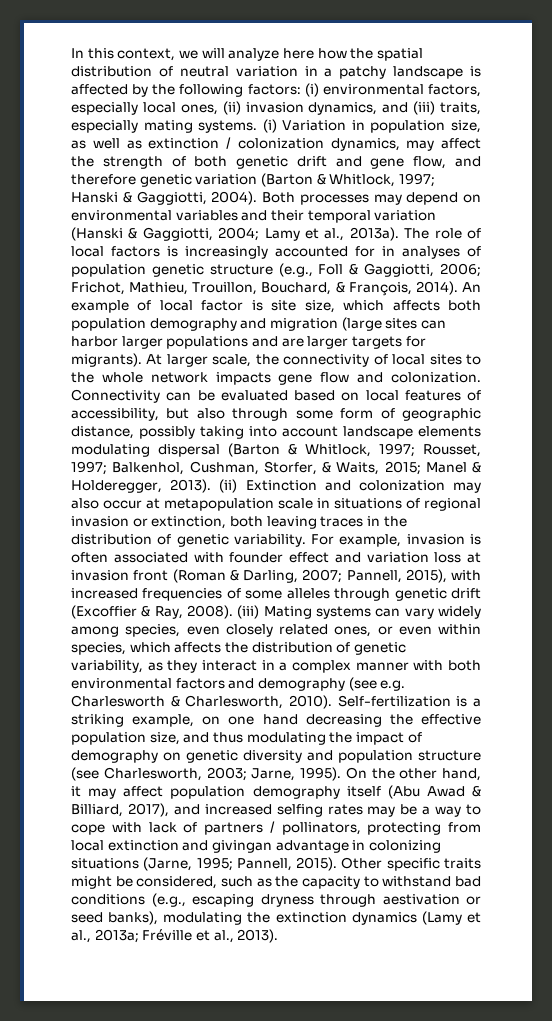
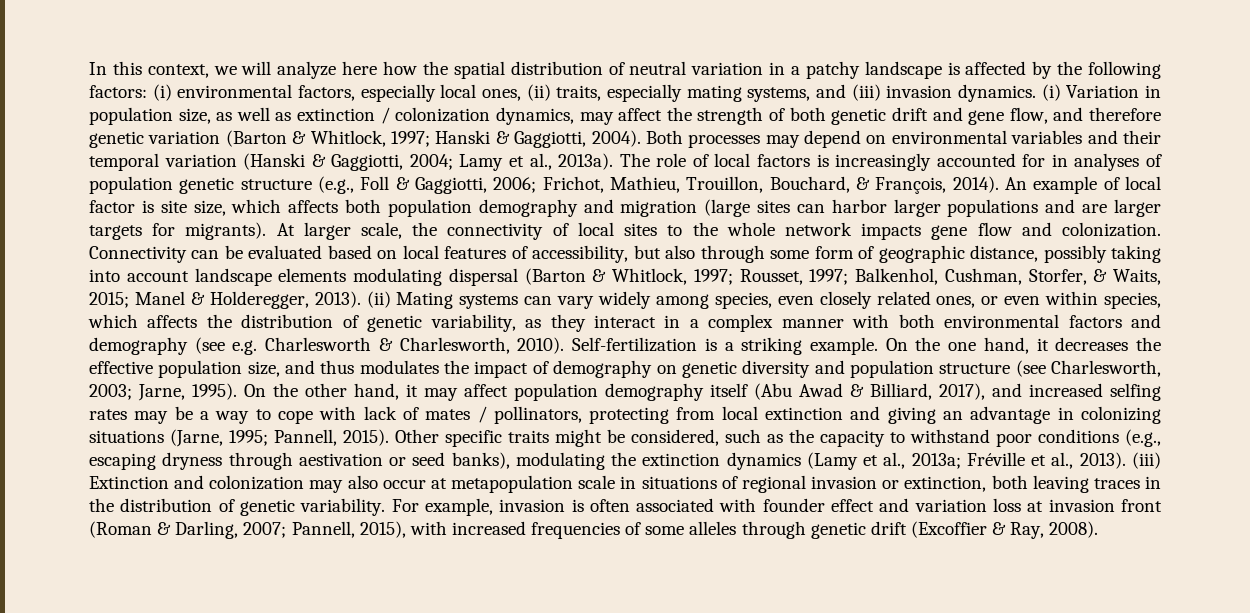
[245,101,481,115] [71,120,258,133] invasion dynamics, and (iii) traits, especially mating systems. -> [556,84,1036,102] traits, especially mating systems, and (iii) invasion dynamics.
(238, 486) none -> [396,291,1161,309] [88,314,1161,332] [89,337,1161,355] [89,360,1162,378] [89,383,1161,401] [89,406,1162,424] [89,429,1161,447] [89,452,1162,470] Mating systems can vary widely among species, even closely related ones, or even within species, which affects the distribution of genetic variability, as they interact in a complex manner with both environmental factors and demography (see e.g. Charlesworth & Charlesworth, 2010). Self-fertilization is a striking example. On the one hand, it decreases the effective population size, and thus modulates the impact of demography on genetic diversity and population structure (see Charlesworth, 2003; Jarne, 1995). On the other hand, it may affect population demography itself (Abu Awad & Billiard, 2017), and increased selfing rates may be a way to cope with lack of mates / pollinators, protecting from local extinction and giving an advantage in colonizing situations (Jarne, 1995; Pannell, 2015). Other specific traits might be considered, such as the capacity to withstand poor conditions (e.g., escaping dryness through aestivation or seed banks), modulating the extinction dynamics (Lamy et al., 2013a; Fréville et al., 2013). (iii)
[237,605,481,619] [71,624,481,637] [71,642,406,655] [71,660,482,673] [71,677,406,691] [71,695,482,709] [71,714,481,727] [71,732,422,745] [71,750,481,763] [71,767,481,781] [71,785,481,799] [71,803,481,817] [71,821,481,835] [71,840,441,853] [71,857,481,871] [71,876,481,889] [71,893,481,907] [71,911,482,925] [71,929,279,943] (iii) Mating systems can vary widely among species, even closely related ones, or even within species, which affects the distribution of genetic variability, as they interact in a complex manner with both environmental factors and demography (see e.g. Charlesworth & Charlesworth, 2010). Self-fertilization is a striking example, on one hand decreasing the effective population size, and thus modulating the impact of demography on genetic diversity and population structure (see Charlesworth, 2003; Jarne, 1995). On the other hand, it may affect population demography itself (Abu Awad & Billiard, 2017), and increased selfing rates may be a way to cope with lack of partners / pollinators, protecting from local extinction and givingan advantage in colonizing situations (Jarne, 1995; Pannell, 2015). Other specific traits might be considered, such as the capacity to withstand bad conditions (e.g., escaping dryness through aestivation or seed banks), modulating the extinction dynamics (Lamy et al., 2013a; Fréville et al., 2013). -> (1099, 529) none

